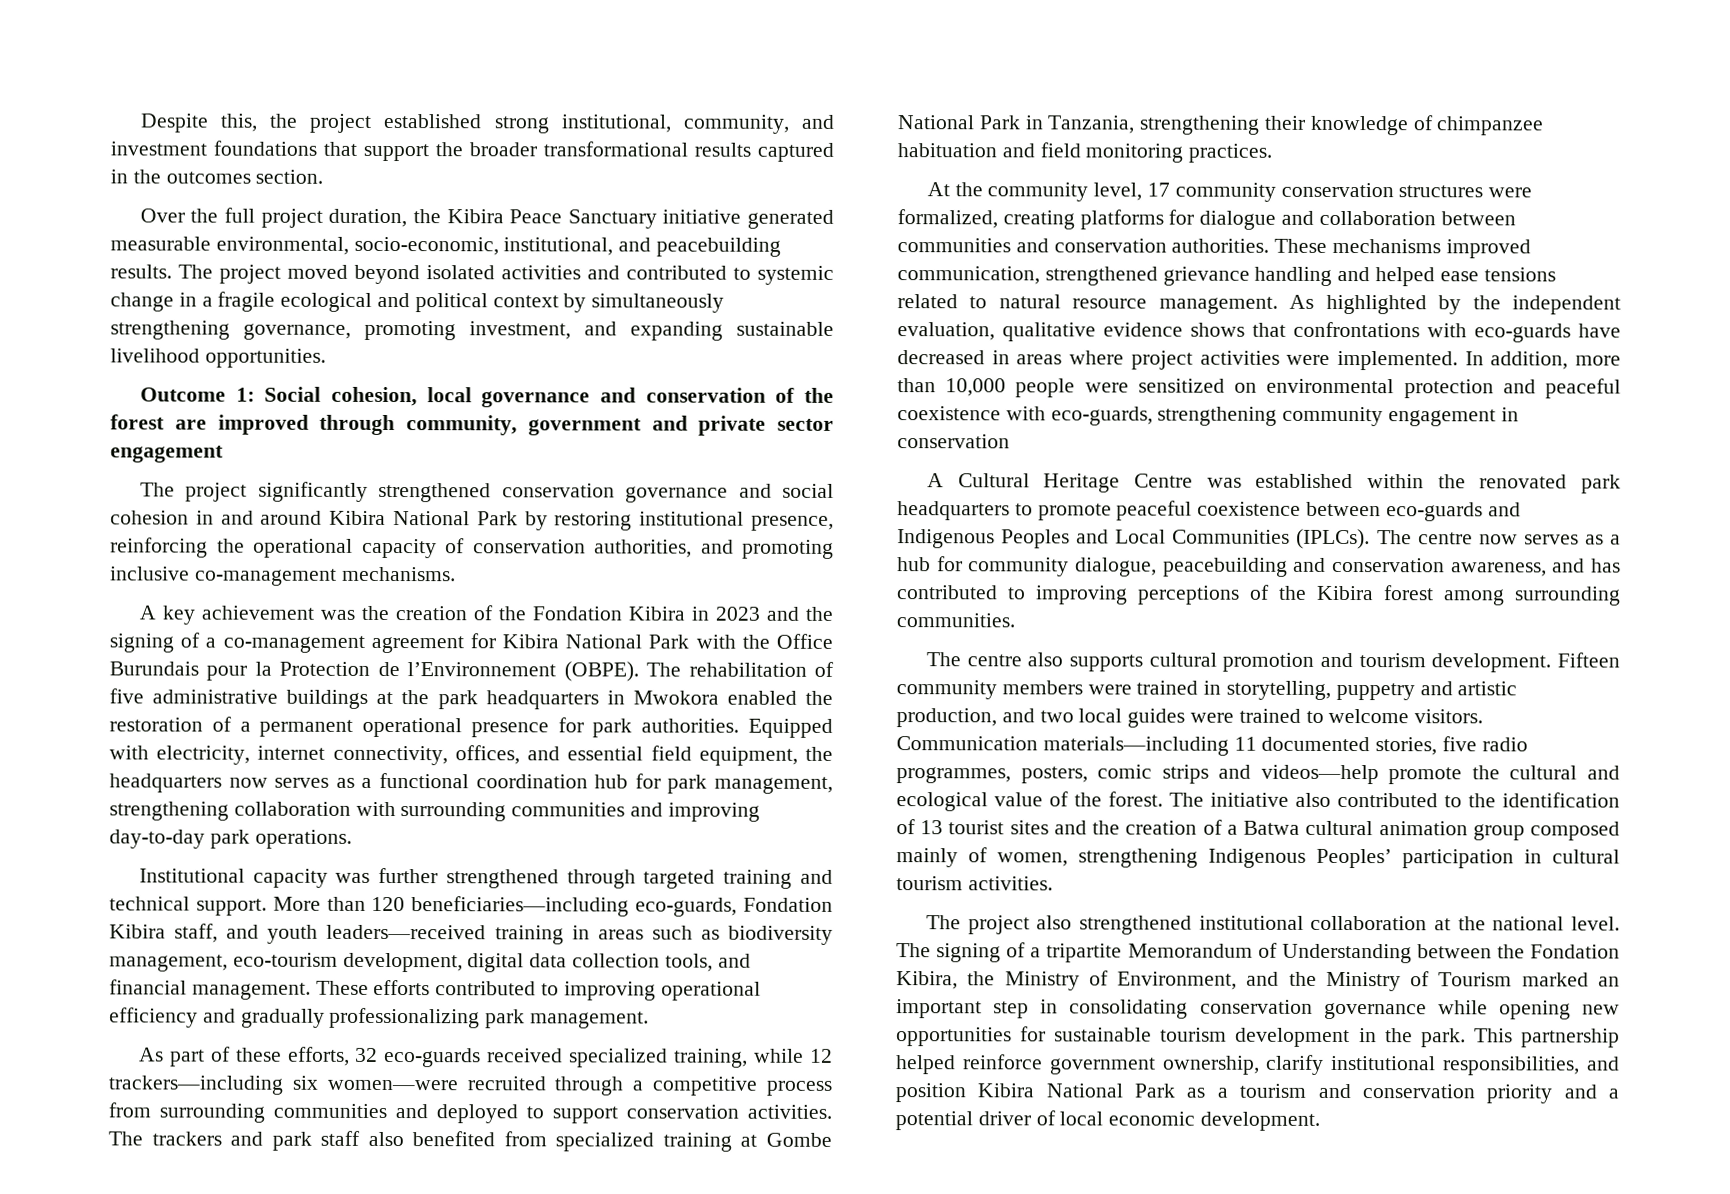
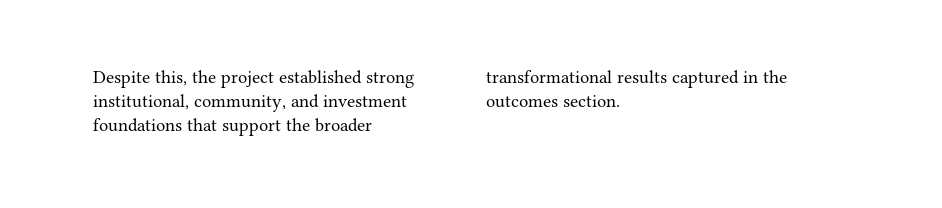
[139,207,834,229] [110,236,782,257] [110,264,834,285] [110,291,725,313] [110,320,834,341] [110,348,326,368] [139,386,834,408] [110,414,834,436] [110,445,224,463] [139,481,834,503] [110,510,834,531] [110,537,834,559] [110,566,456,586] [138,605,833,625] [109,632,833,654] [109,661,835,682] [109,688,834,710] [109,716,833,738] [109,745,833,766] [109,772,834,794] [109,801,760,822] [109,829,352,849] [138,867,833,889] [109,896,833,917] [109,923,834,945] [109,952,751,973] [109,979,761,1001] [109,1007,650,1029] [138,1046,833,1068] [108,1075,832,1096] [108,1102,832,1124] [108,1130,832,1152] [897,115,1545,136] [897,142,1273,163] [926,182,1533,202] [897,209,1516,230] [897,238,1531,259] [897,266,1556,287] [897,294,1621,315] [897,321,1621,343] [897,350,1621,371] [897,378,1621,399] [897,406,1519,427] [897,434,1010,449] [926,473,1621,494] [897,500,1521,522] [897,528,1621,550] [897,556,1621,577] [896,584,1621,606] [896,613,1015,628] [925,652,1620,673] [896,680,1518,701] [896,708,1484,728] [896,736,1528,756] [896,764,1620,785] [896,791,1620,812] [896,819,1620,841] [896,847,1620,869] [896,876,1053,891] [925,915,1620,935] [896,942,1620,964] [896,970,1620,992] [896,999,1620,1020] [896,1026,1620,1048] [896,1054,1620,1076] [895,1083,1619,1104] [895,1110,1321,1131] // Over the full project duration, the Kibira Peace Sanctuary initiative generated measurable environmental, socio-economic, institutional, and peacebuilding results. The project moved beyond isolated activities and contributed to systemic change in a fragile ecological and political context by simultaneously strengthening governance, promoting investment, and expanding sustainable livelihood opportunities. // Outcome 1: Social cohesion, local governance and conservation of the forest are improved through community, government and private sector engagement // The project significantly strengthened conservation governance and social cohesion in and around Kibira National Park by restoring institutional presence, reinforcing the operational capacity of conservation authorities, and promoting inclusive co-management mechanisms. // A key achievement was the creation of the Fondation Kibira in 2023 and the signing of a co-management agreement for Kibira National Park with the Office Burundais pour la Protection de l’Environnement (OBPE). The rehabilitation of five administrative buildings at the park headquarters in Mwokora enabled the restoration of a permanent operational presence for park authorities. Equipped with electricity, internet connectivity, offices, and essential field equipment, the headquarters now serves as a functional coordination hub for park management, strengthening collaboration with surrounding communities and improving day-to-day park operations. // Institutional capacity was further strengthened through targeted training and technical support. More than 120 beneficiaries—including eco-guards, Fondation Kibira staff, and youth leaders—received training in areas such as biodiversity management, eco-tourism development, digital data collection tools, and financial management. These efforts contributed to improving operational efficiency and gradually professionalizing park management. // As part of these efforts, 32 eco-guards received specialized training, while 12 trackers—including six women—were recruited through a competitive process from surrounding communities and deployed to support conservation activities. The trackers and park staff also benefited from specialized training at Gombe National Park in Tanzania, strengthening their knowledge of chimpanzee habituation and field monitoring practices. // At the community level, 17 community conservation structures were formalized, creating platforms for dialogue and collaboration between communities and conservation authorities. These mechanisms improved communication, strengthened grievance handling and helped ease tensions related to natural resource management. As highlighted by the independent evaluation, qualitative evidence shows that confrontations with eco-guards have decreased in areas where project activities were implemented. In addition, more than 10,000 people were sensitized on environmental protection and peaceful coexistence with eco-guards, strengthening community engagement in conservation // A Cultural Heritage Centre was established within the renovated park headquarters to promote peaceful coexistence between eco-guards and Indigenous Peoples and Local Communities (IPLCs). The centre now serves as a hub for community dialogue, peacebuilding and conservation awareness, and has contributed to improving perceptions of the Kibira forest among surrounding communities. // The centre also supports cultural promotion and tourism development. Fifteen community members were trained in storytelling, puppetry and artistic production, and two local guides were trained to welcome visitors. Communication materials—including 11 documented stories, five radio programmes, posters, comic strips and videos—help promote the cultural and ecological value of the forest. The initiative also contributed to the identification of 13 tourist sites and the creation of a Batwa cultural animation group composed mainly of women, strengthening Indigenous Peoples’ participation in cultural tourism activities. // The project also strengthened institutional collaboration at the national level. The signing of a tripartite Memorandum of Understanding between the Fondation Kibira, the Ministry of Environment, and the Ministry of Tourism marked an important step in consolidating conservation governance while opening new opportunities for sustainable tourism development in the park. This partnership helped reinforce government ownership, clarify institutional responsibilities, and position Kibira National Park as a tourism and conservation priority and a potential driver of local economic development. -> (620, 101) none

